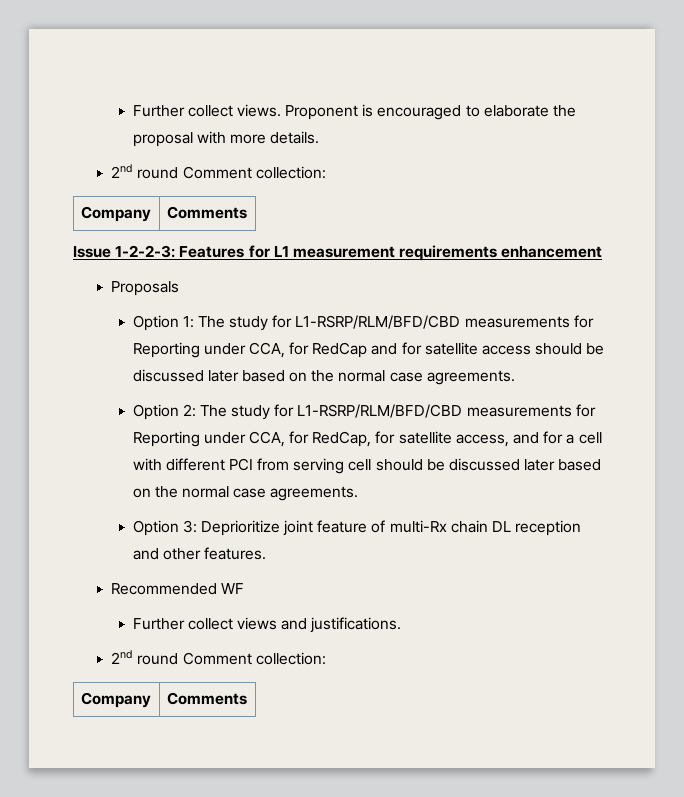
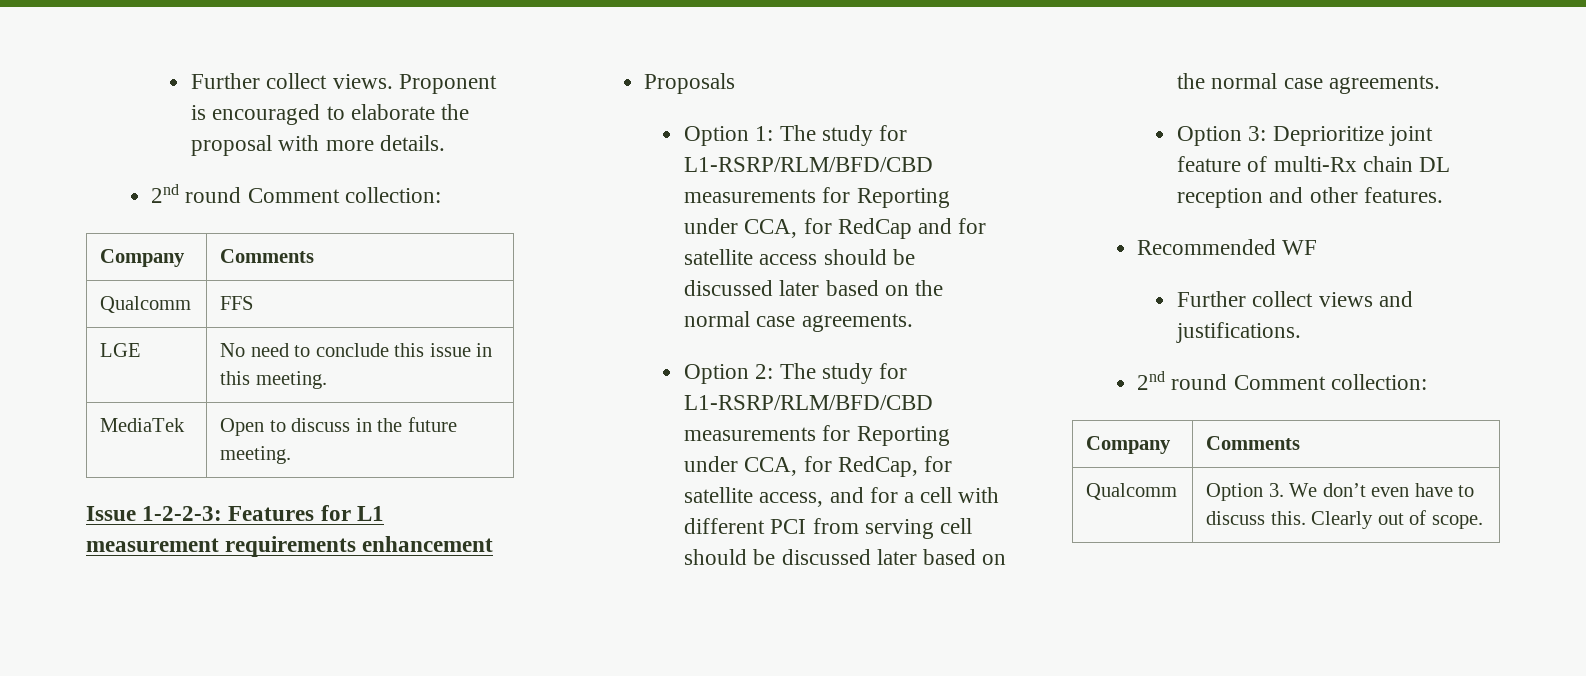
(247, 212) none -> [100,296,192,313] [220,296,254,310] [100,343,142,357] [220,343,493,357] [220,371,327,389] [100,418,186,432] [220,417,457,436] [220,446,292,464] // Qualcomm | FFS // LGE | No need to conclude this issue in this meeting. // MediaTek | Open to discuss in the future meeting.
(247, 698) none -> [1086,483,1178,500] [1206,483,1475,501] [1206,510,1483,529] // Qualcomm | Option 3. We don’t even have to discuss this. Clearly out of scope.

